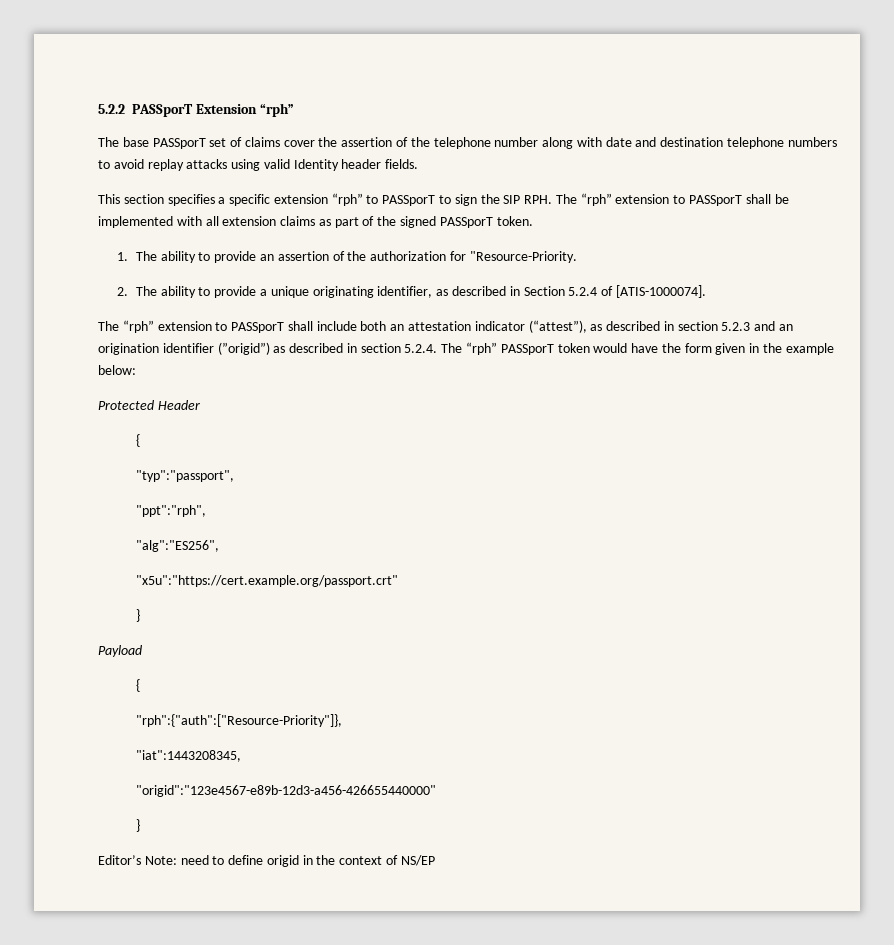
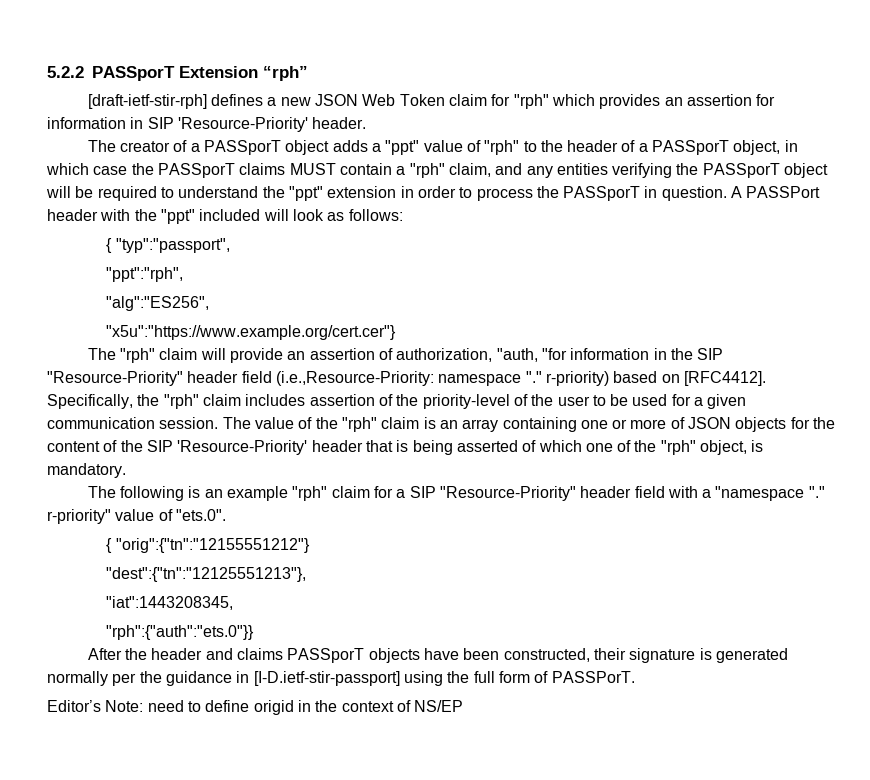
[98,137,837,149] [98,159,419,171] [98,193,789,206] [98,216,533,228] [116,251,577,263] [116,285,706,298] [98,320,794,333] [98,342,834,355] [98,365,136,375] [98,400,200,410] [135,434,140,447] The base PASSporT set of claims cover the assertion of the telephone number along with date and destination telephone numbers to avoid replay attacks using valid Identity header fields. // This section specifies a specific extension “rph” to PASSporT to sign the SIP RPH. The “rph” extension to PASSporT shall be implemented with all extension claims as part of the signed PASSporT token. // 1. The ability to provide an assertion of the authorization for "Resource-Priority. // 2. The ability to provide a unique originating identifier, as described in Section 5.2.4 of [ATIS-1000074]. // The “rph” extension to PASSporT shall include both an attestation indicator (“attest”), as described in section 5.2.3 and an origination identifier (”origid”) as described in section 5.2.4. The “rph” PASSporT token would have the form given in the example below: // Protected Header // { // -> [87,94,776,109] [47,117,367,132] [87,140,798,155] [46,163,829,178] [46,186,821,201] [47,209,403,224] [106,238,113,253] [draft-ietf-stir-rph] defines a new JSON Web Token claim for "rph" which provides an assertion for information in SIP 'Resource-Priority' header. // The creator of a PASSporT object adds a "ppt" value of "rph" to the header of a PASSporT object, in which case the PASSporT claims MUST contain a "rph" claim, and any entities verifying the PASSporT object will be required to understand the "ppt" extension in order to process the PASSporT in question. A PASSPort header with the "ppt" included will look as follows: // {
[135,575,398,587] [135,609,140,622] [98,645,142,657] [135,679,140,692] [135,714,342,727] "x5u":"https://cert.example.org/passport.crt" // } // Payload // { // "rph":{"auth":["Resource-Priority"]}, -> [106,325,397,340] [87,348,724,363] [47,371,766,386] [47,394,747,409] [47,417,836,432] [47,440,764,455] [47,463,126,478] [87,486,825,501] [47,509,226,524] [106,538,310,553] [106,567,307,582] "x5u":"https://www.example.org/cert.cer"} // The "rph" claim will provide an assertion of authorization, "auth, "for information in the SIP "Resource-Priority" header field (i.e.,Resource-Priority: namespace "." r-priority) based on [RFC4412]. Specifically, the "rph" claim includes assertion of the priority-level of the user to be used for a given communication session. The value of the "rph" claim is an array containing one or more of JSON objects for the content of the SIP 'Resource-Priority' header that is being asserted of which one of the "rph" object, is mandatory. // The following is an example "rph" claim for a SIP "Resource-Priority" header field with a "namespace "." r-priority" value of "ets.0". // { "orig":{"tn":"12155551212"} // "dest":{"tn":"12125551213"},
[135,785,436,797] [135,819,140,832] "origid":"123e4567-e89b-12d3-a456-426655440000" // } -> [106,625,255,640] [87,648,788,663] [47,671,635,686] "rph":{"auth":"ets.0"}} // After the header and claims PASSporT objects have been constructed, their signature is generated normally per the guidance in [I-D.ietf-stir-passport] using the full form of PASSPorT.

